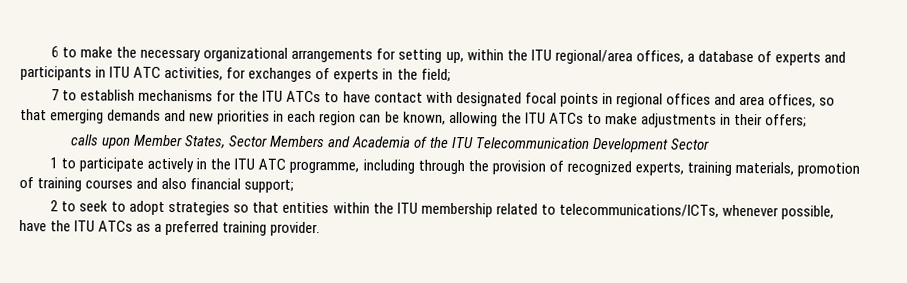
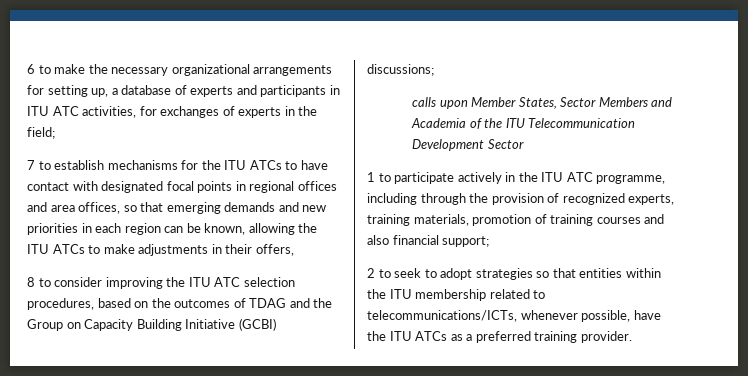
[466,49,684,65] within the ITU regional/area offices, -> (109, 92) none
[765,114,808,128] offers; -> [255,244,294,256] [27,277,295,289] [27,298,333,310] [27,318,276,331] [367,64,434,76] offers, // 8 to consider improving the ITU ATC selection procedures, based on the outcomes of TDAG and the Group on Capacity Building Initiative (GCBI) discussions;

